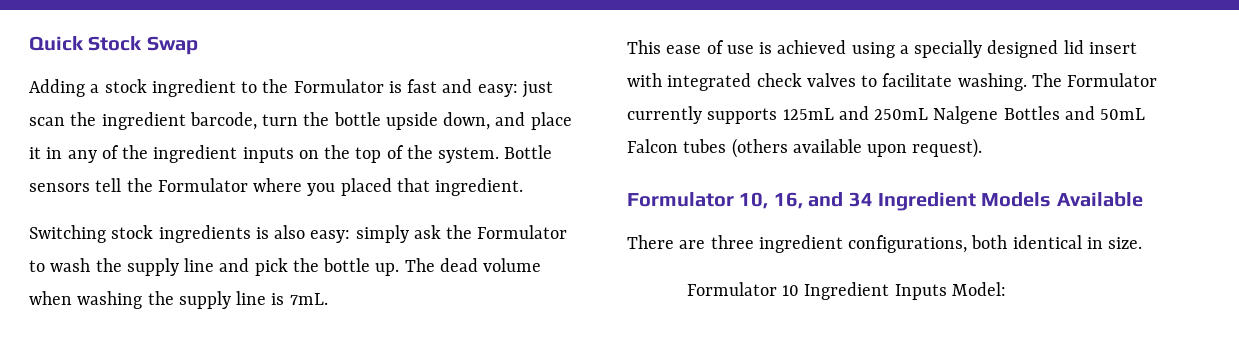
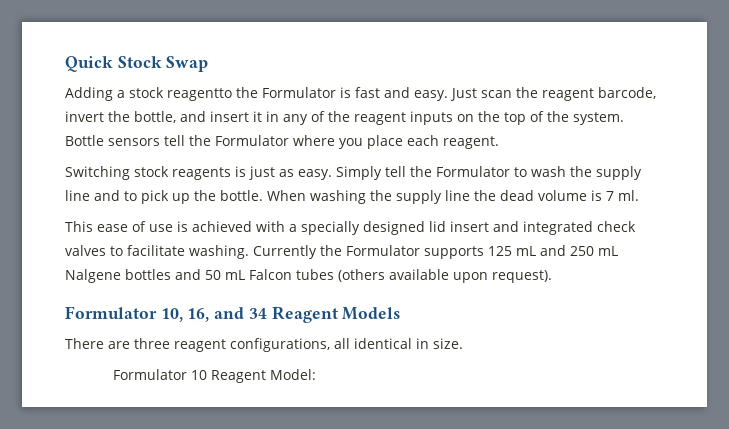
[151,79,258,97] ingredient to -> [167,88,232,101] reagentto
[477,81,553,98] [29,112,572,130] easy: just scan the ingredient barcode, turn the bottle upside down, and place -> [414,87,656,101] [65,111,249,123] easy. Just scan the reagent barcode, invert the bottle, and insert
[153,145,238,163] ingredient -> [354,112,406,125] reagent
[340,178,524,196] placed that ingredient. -> [367,135,499,149] place each reagent.
[158,225,441,243] ingredients is also easy: simply ask -> [172,166,406,180] reagents is just as easy. Simply tell
[254,258,542,276] [29,291,328,309] pick the bottle up. The dead volume when washing the supply line is 7mL. -> [124,190,639,204] to pick up the bottle. When washing the supply line the dead volume is 7 ml.
[851,42,895,58] using -> [256,221,285,232] with
[627,73,662,87] with -> [493,221,519,232] and
[1031,73,1158,87] [627,106,1146,124] The Formulator currently supports 125mL and 250mL Nalgene Bottles and 50mL -> [253,245,618,259] [65,269,245,283] Currently the Formulator supports 125 mL and 250 mL Nalgene bottles and 50 mL
[878,192,976,211] Ingredient -> [271,306,338,323] Reagent
[1056,192,1143,207] Available -> (401, 313) none
[758,235,1008,253] ingredient configurations, both -> [174,338,350,352] reagent configurations, all
[804,282,947,300] Ingredient Inputs -> [211,370,267,383] Reagent

